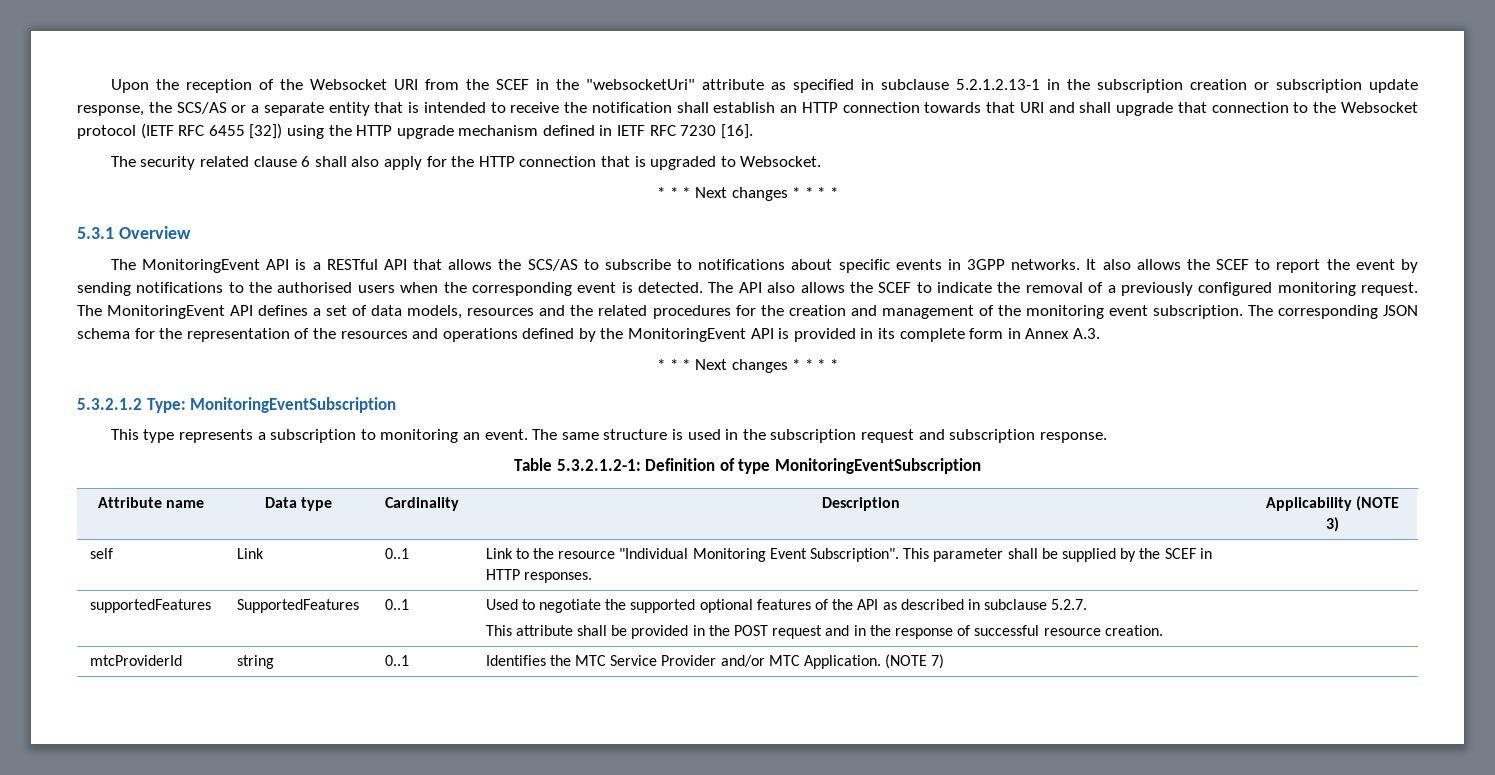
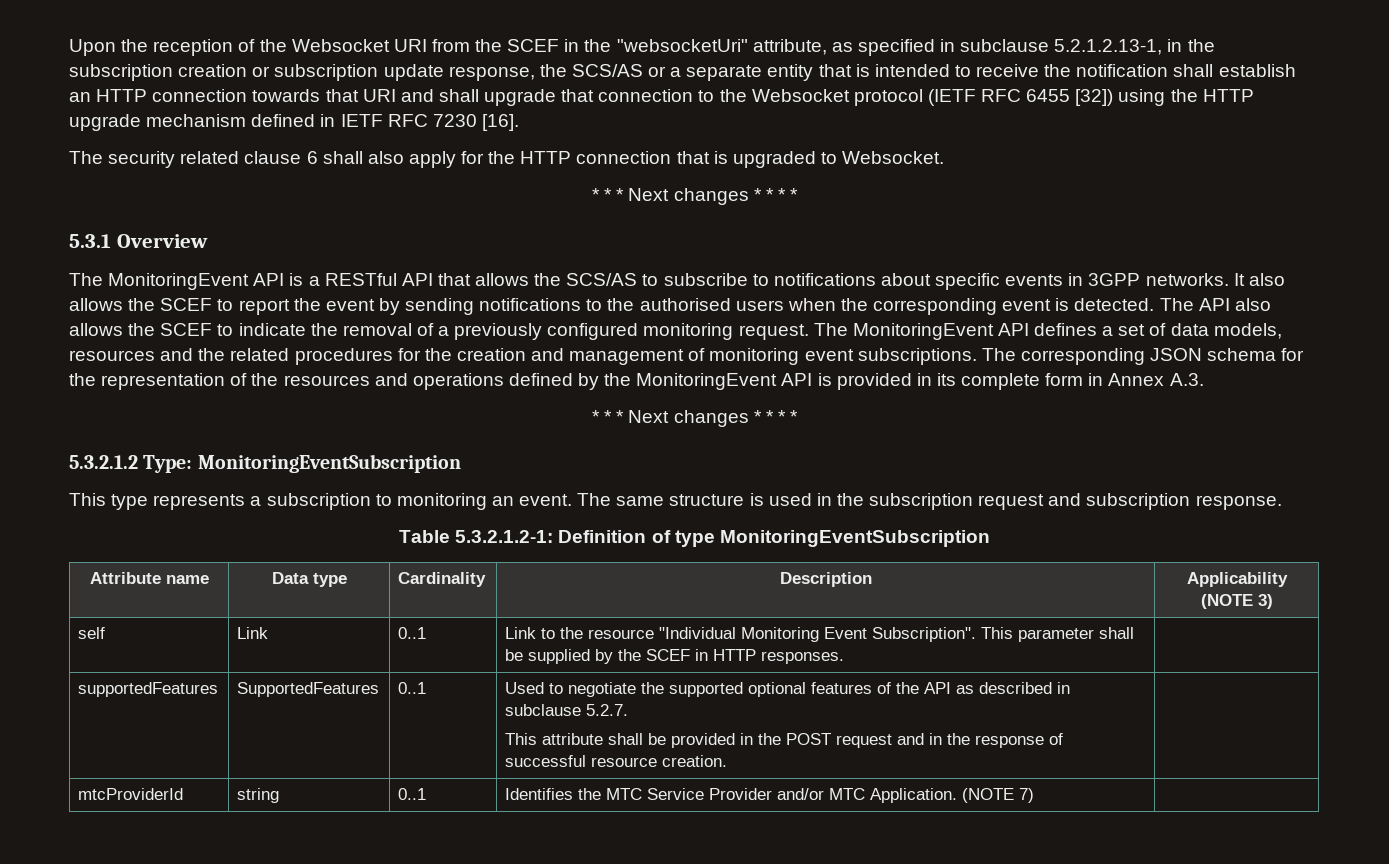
[701,79,764,90] attribute -> [752,39,827,55] attribute,
[955,79,1040,90] 5.2.1.2.13-1 -> [1054,39,1163,55] 5.2.1.2.13-1,
[997,305,1021,316] the -> (706, 354) none
[1152,305,1243,319] subscription. -> [857,348,977,365] subscriptions.

